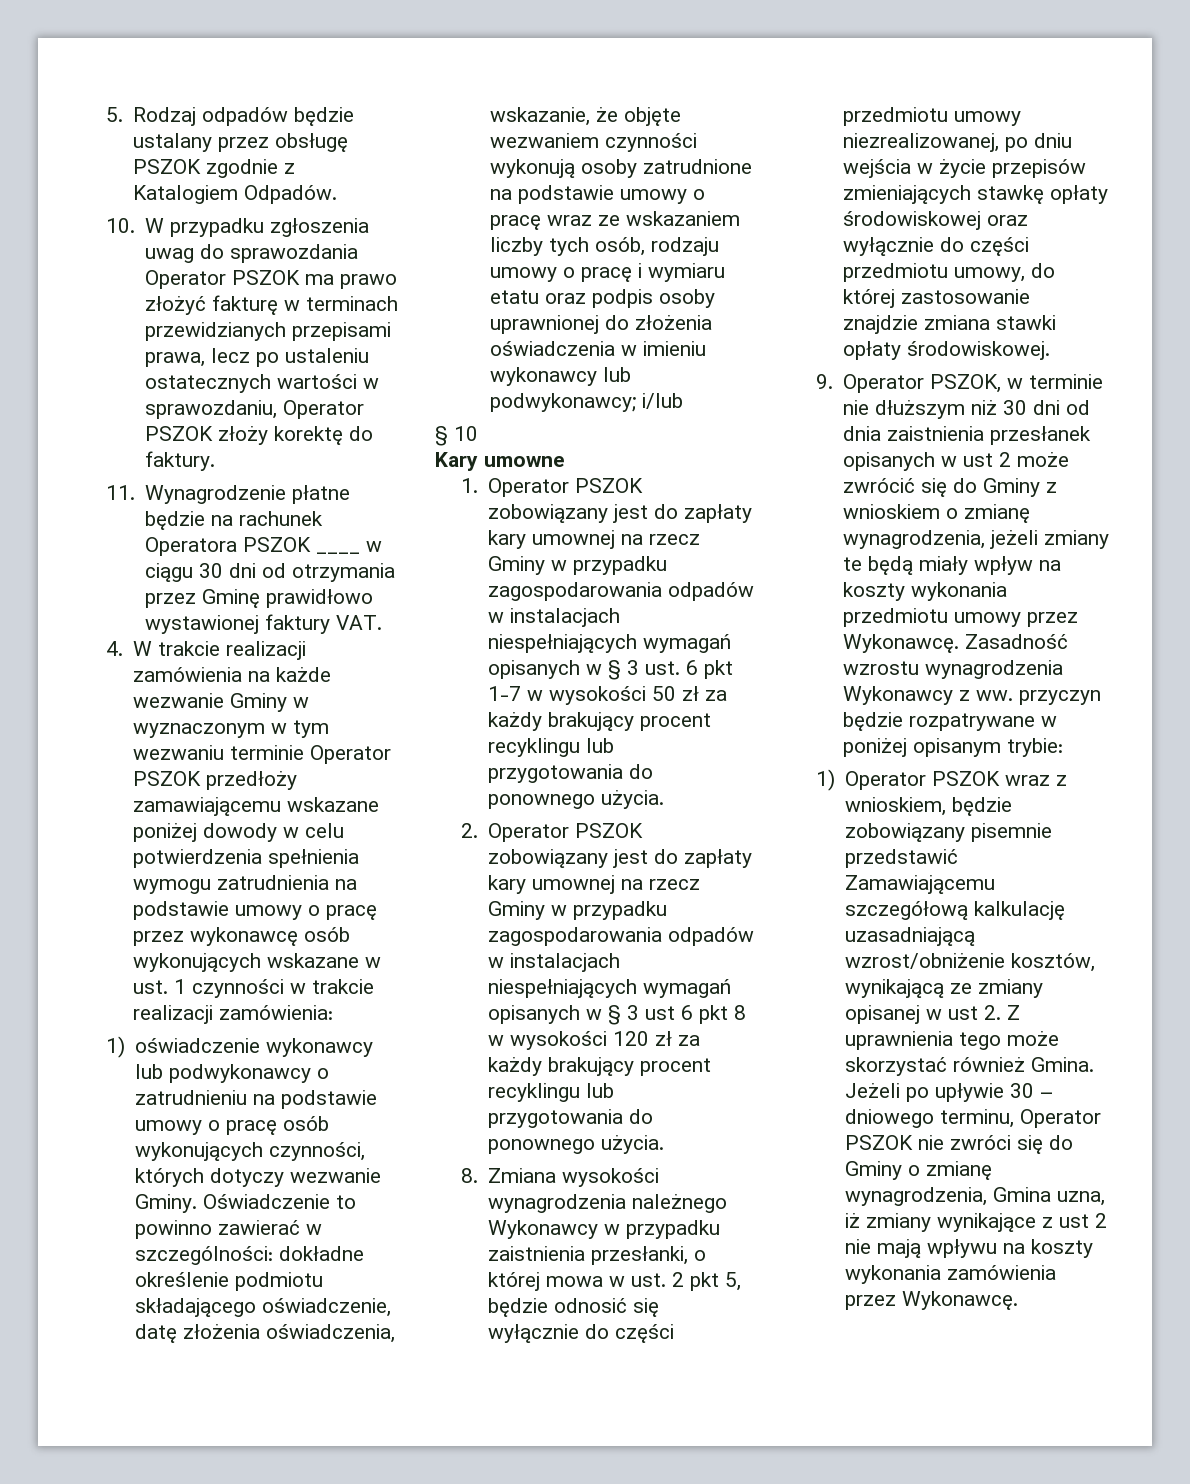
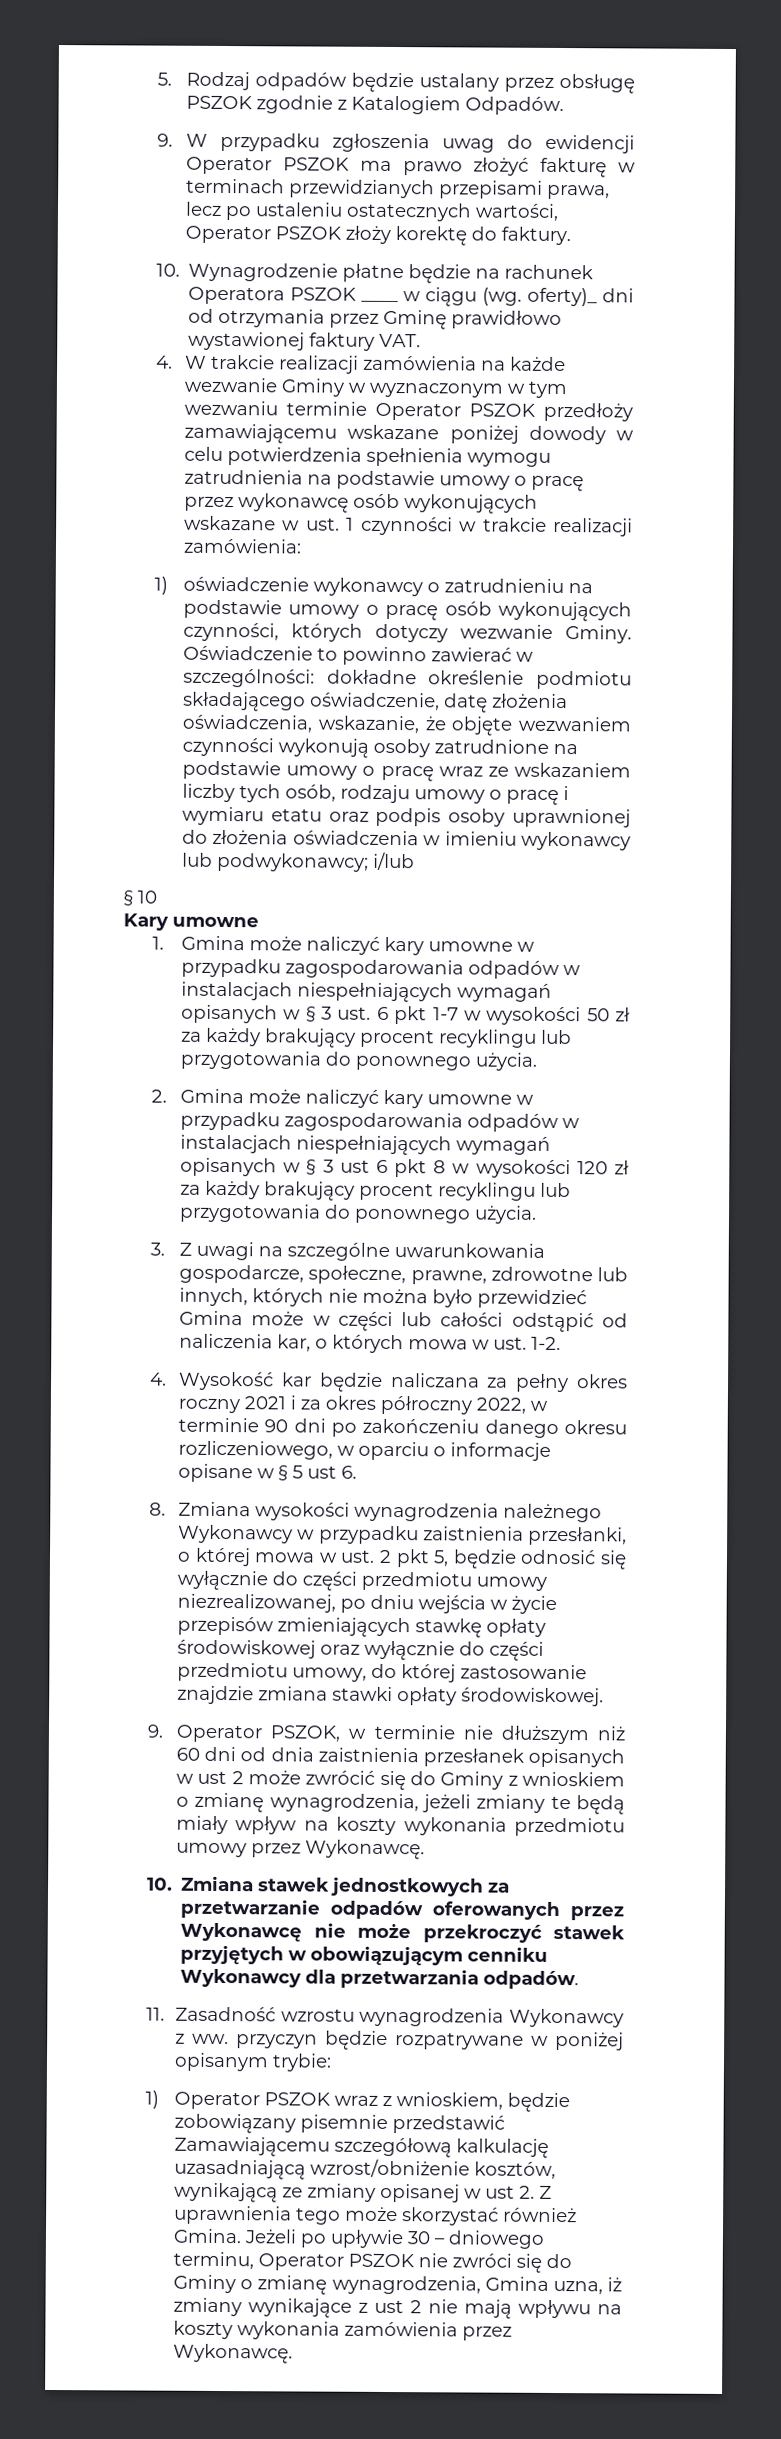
[105,218,135,233] 10. -> [157,133,174,147] 9.
[230,244,359,263] sprawozdania -> [545,134,635,154] ewidencji
[277,374,380,389] [145,400,278,419] wartości w sprawozdaniu, -> [475,203,560,221] wartości,
[105,485,135,500] 11. -> [156,263,181,277] 10.
[199,563,224,578] 30 -> [482,287,599,307] (wg. oferty)_
[135,1064,312,1083] lub podwykonawcy -> (424, 587) none
[488,478,644,497] [488,504,753,523] [488,530,701,549] [488,556,546,575] Operator PSZOK zobowiązany jest do zapłaty kary umownej na rzecz Gminy -> [181,935,514,956] Gmina może naliczyć kary umowne
[488,823,644,842] [488,849,753,868] [488,875,701,894] [488,901,546,920] Operator PSZOK zobowiązany jest do zapłaty kary umownej na rzecz Gminy -> [180,1088,513,1109] Gmina może naliczyć kary umowne
(665, 1144) none -> [150,1241,546,1262] [179,1264,628,1285] [179,1287,588,1309] [179,1310,628,1333] [179,1333,562,1354] [150,1371,628,1393] [178,1395,549,1415] [178,1417,627,1439] [178,1440,552,1461] [178,1463,358,1483] // 3. Z uwagi na szczególne uwarunkowania gospodarcze, społeczne, prawne, zdrowotne lub innych, których nie można było przewidzieć Gmina może w części lub całości odstąpić od naliczenia kar, o których mowa w ust. 1-2. // 4. Wysokość kar będzie naliczana za pełny okres roczny 2021 i za okres półroczny 2022, w terminie 90 dni po zakończeniu danego okresu rozliczeniowego, w oparciu o informacje opisane w § 5 ust 6.
[1003,400,1028,415] 30 -> [176,1747,201,1761] 60
(960, 643) none -> [147,1875,511,1897] [180,1898,624,1921] [180,1922,625,1943] [180,1944,549,1966] [180,1968,580,1990] [146,2007,166,2021] // 10. Zmiana stawek jednostkowych za przetwarzanie odpadów oferowanych przez Wykonawcę nie może przekroczyć stawek przyjętych w obowiązującym cenniku Wykonawcy dla przetwarzania odpadów. // 11.

